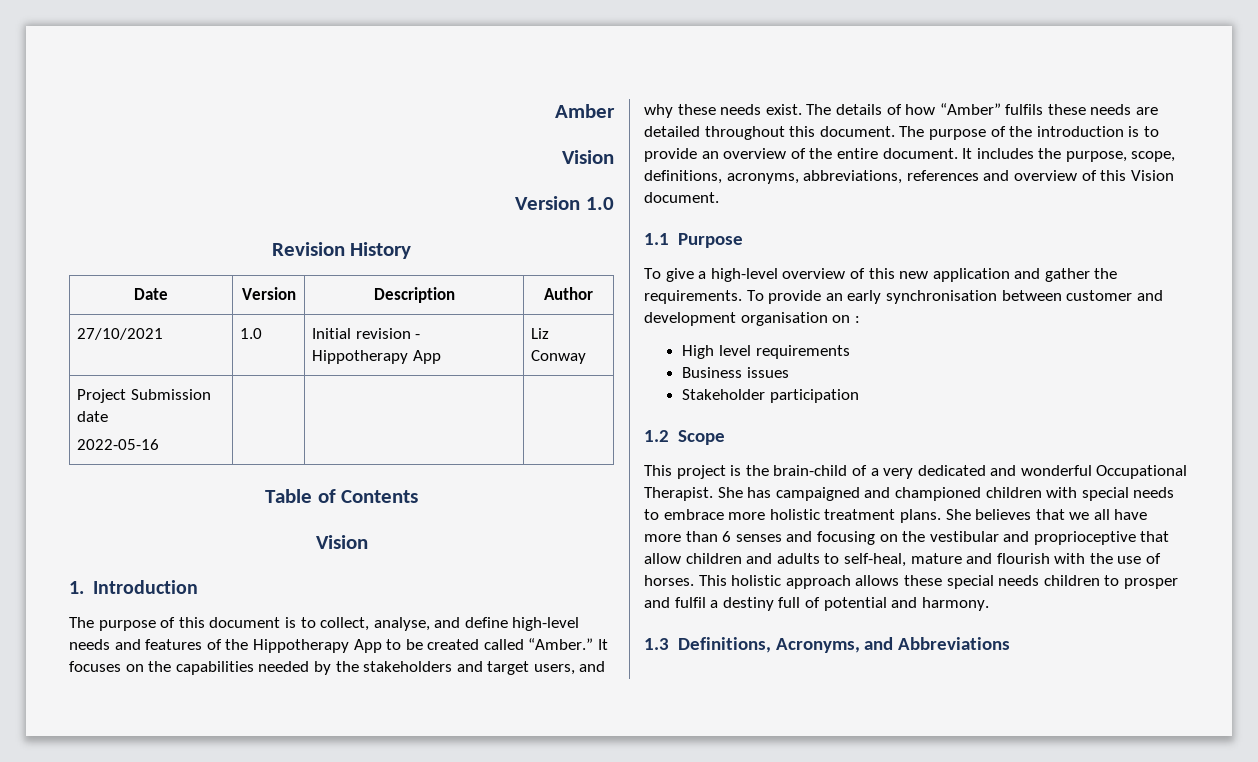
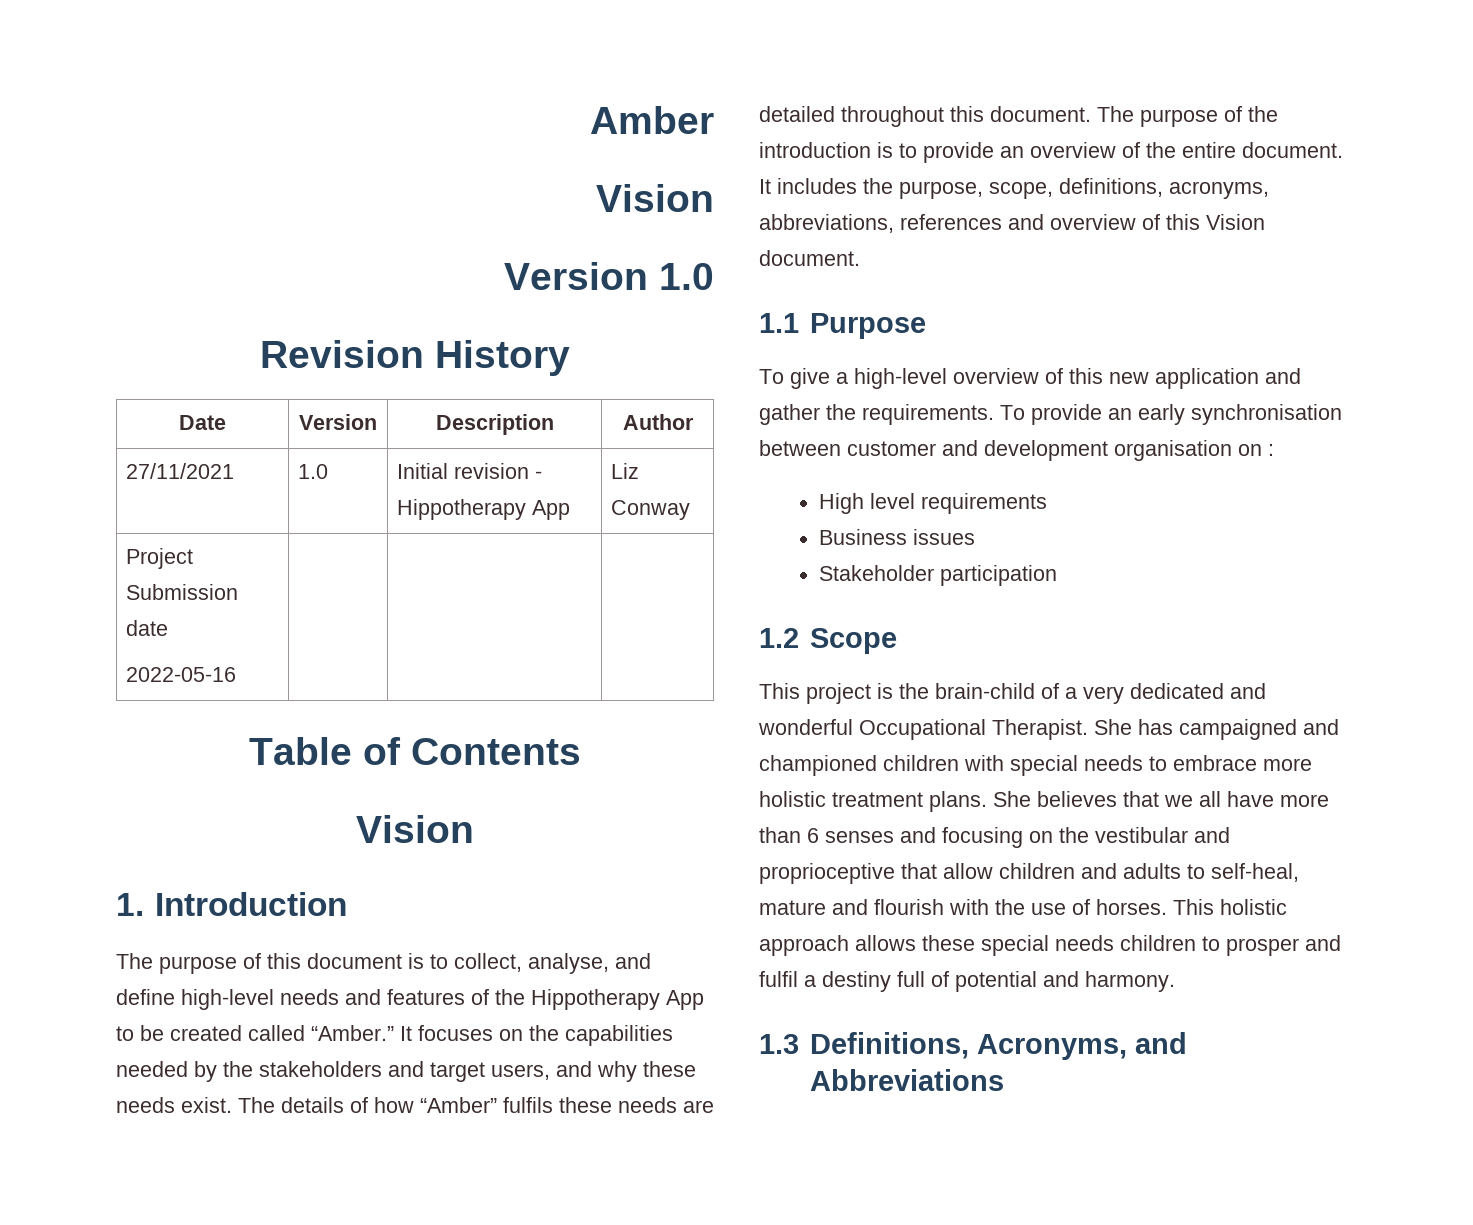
[77,328,164,340] 27/10/2021 -> [125,463,234,479] 27/11/2021

